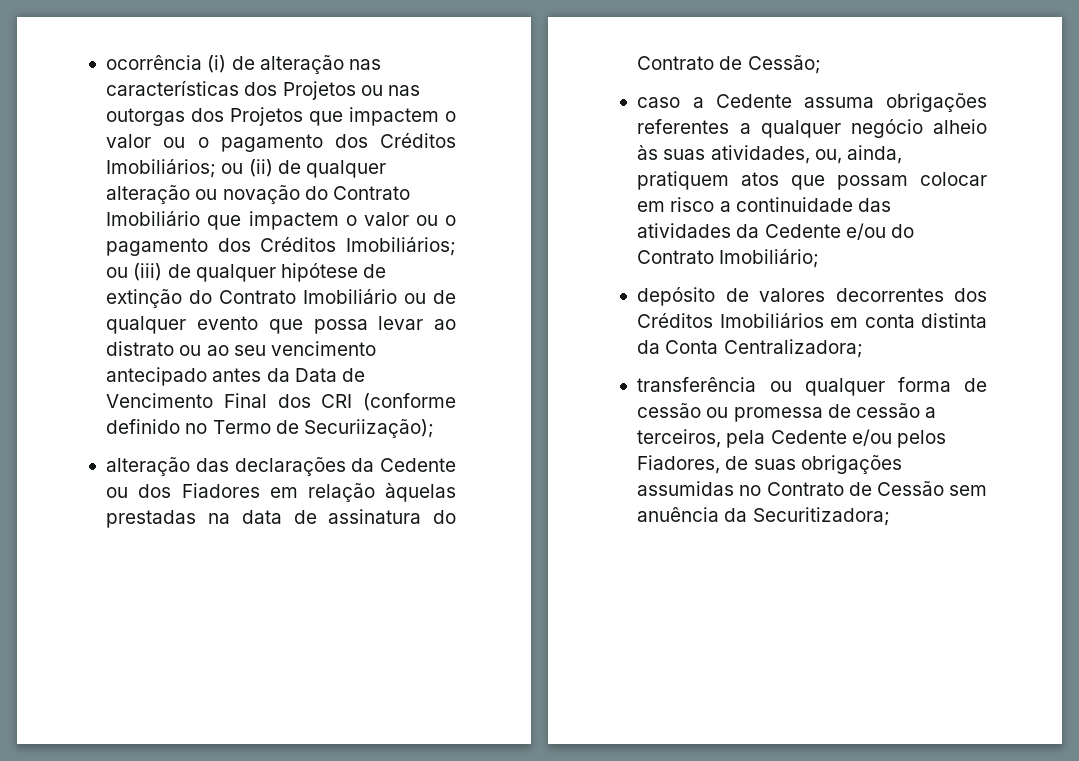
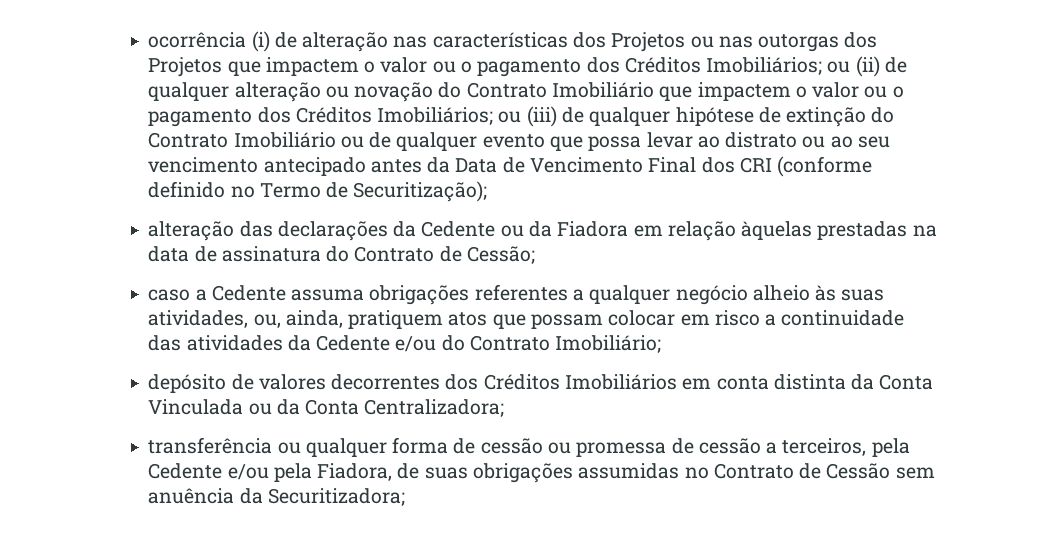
[303,419,434,438] Securiização); -> [353,181,488,202] Securitização);
[138,483,260,498] dos Fiadores -> [528,221,629,237] da Fiadora
(719, 347) none -> [148,399,360,415] Vinculada ou da Conta
[896,430,946,448] [637,455,721,474] pelos Fiadores, -> [273,463,393,482] pela Fiadora,

